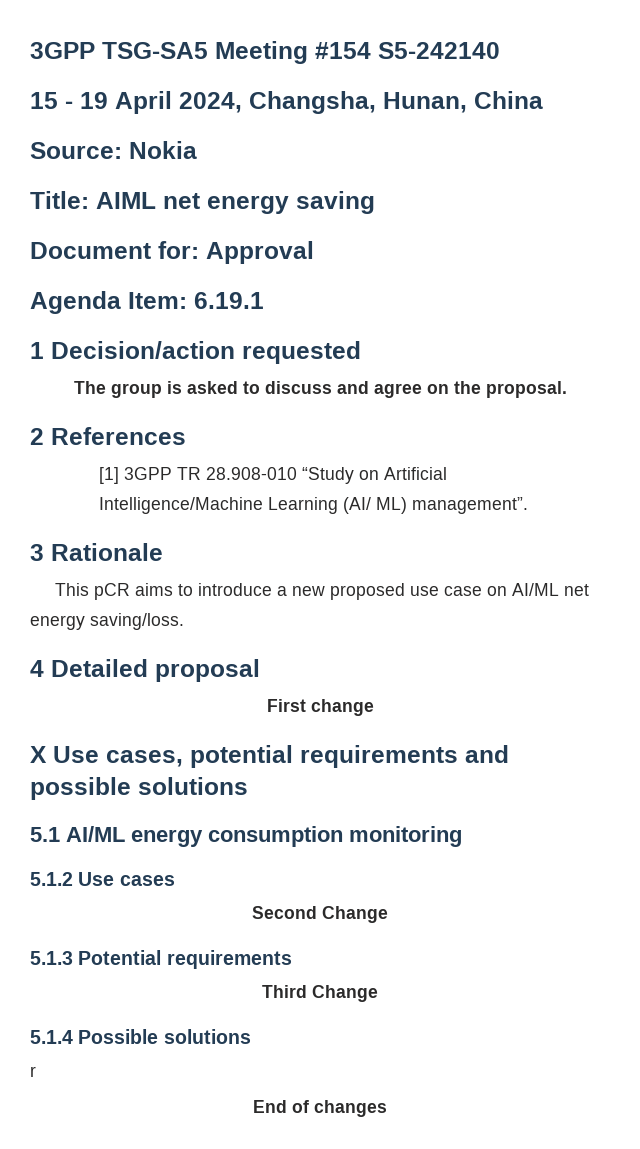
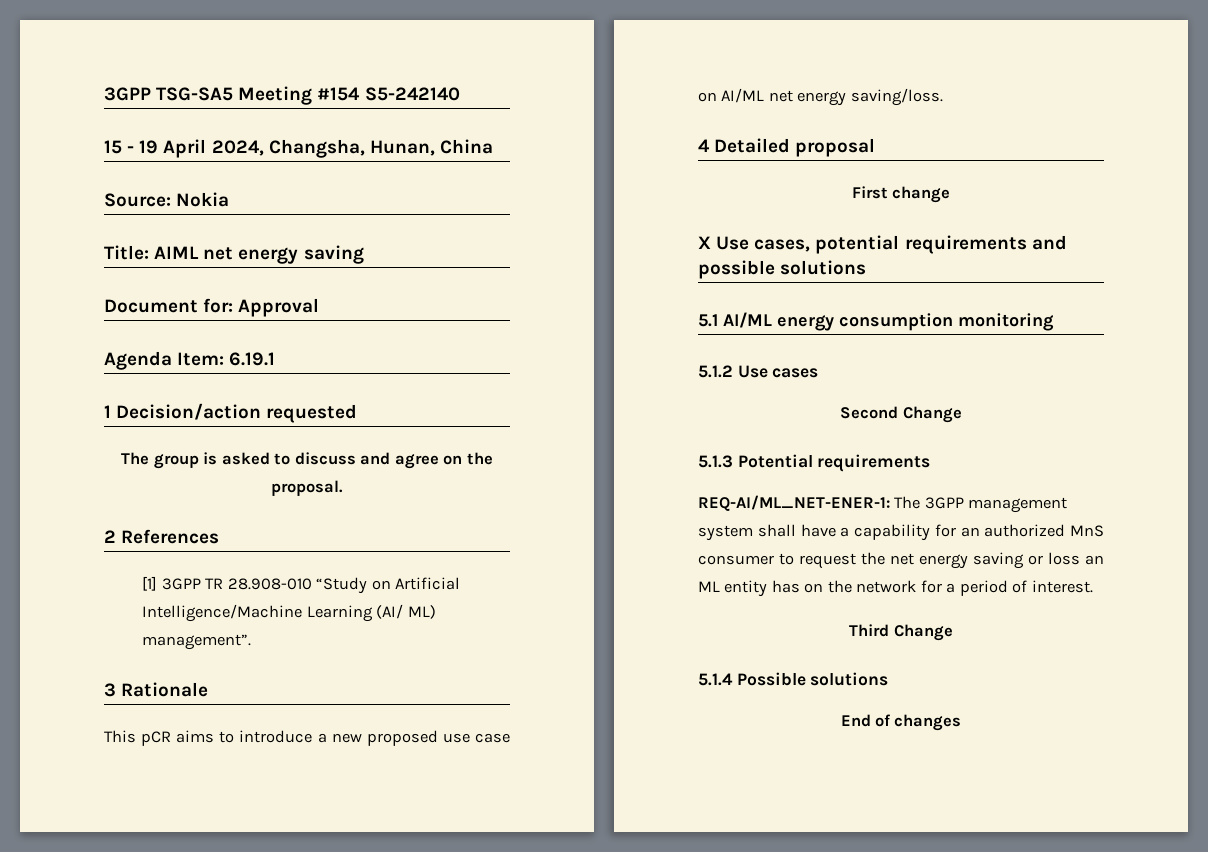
(292, 959) none -> [698,495,1068,513] [698,524,1104,541] [698,552,1104,569] [698,580,1093,597] // REQ-AI/ML_NET-ENER-1: The 3GPP management system shall have a capability for an authorized MnS consumer to request the net energy saving or loss an ML entity has on the network for a period of interest.
[30,1066,36,1077] // r -> (889, 679) none

